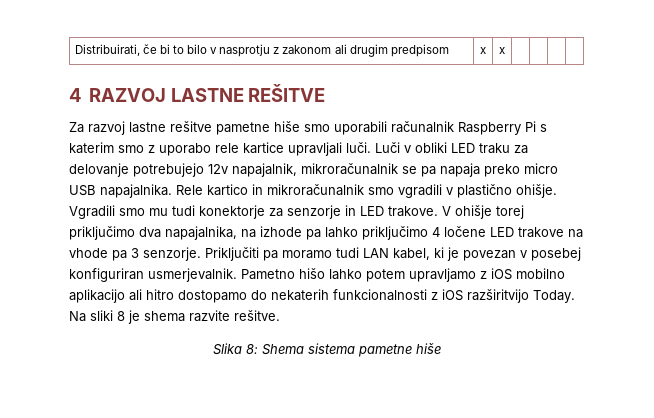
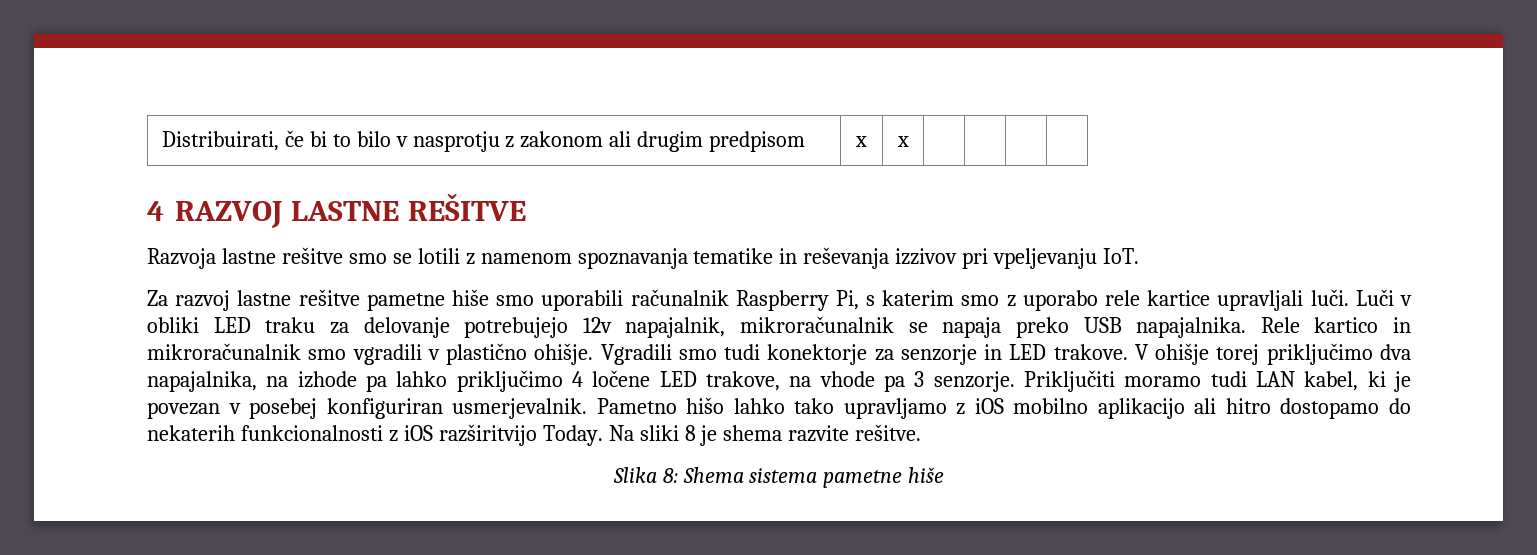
(326, 93) none -> [147,247,1140,269] // Razvoja lastne rešitve smo se lotili z namenom spoznavanja tematike in reševanja izzivov pri vpeljevanju IoT.
[525,121,536,132] Pi -> [835,290,859,310] Pi,
[421,166,436,177] pa -> (928, 327) none
[524,163,558,174] micro -> (1069, 327) none
[149,208,168,216] mu -> (717, 354) none
[518,227,564,238] trakove -> [706,371,780,391] trakove,
[263,250,278,261] pa -> (1116, 381) none
[366,269,405,282] potem -> [794,398,835,414] tako

